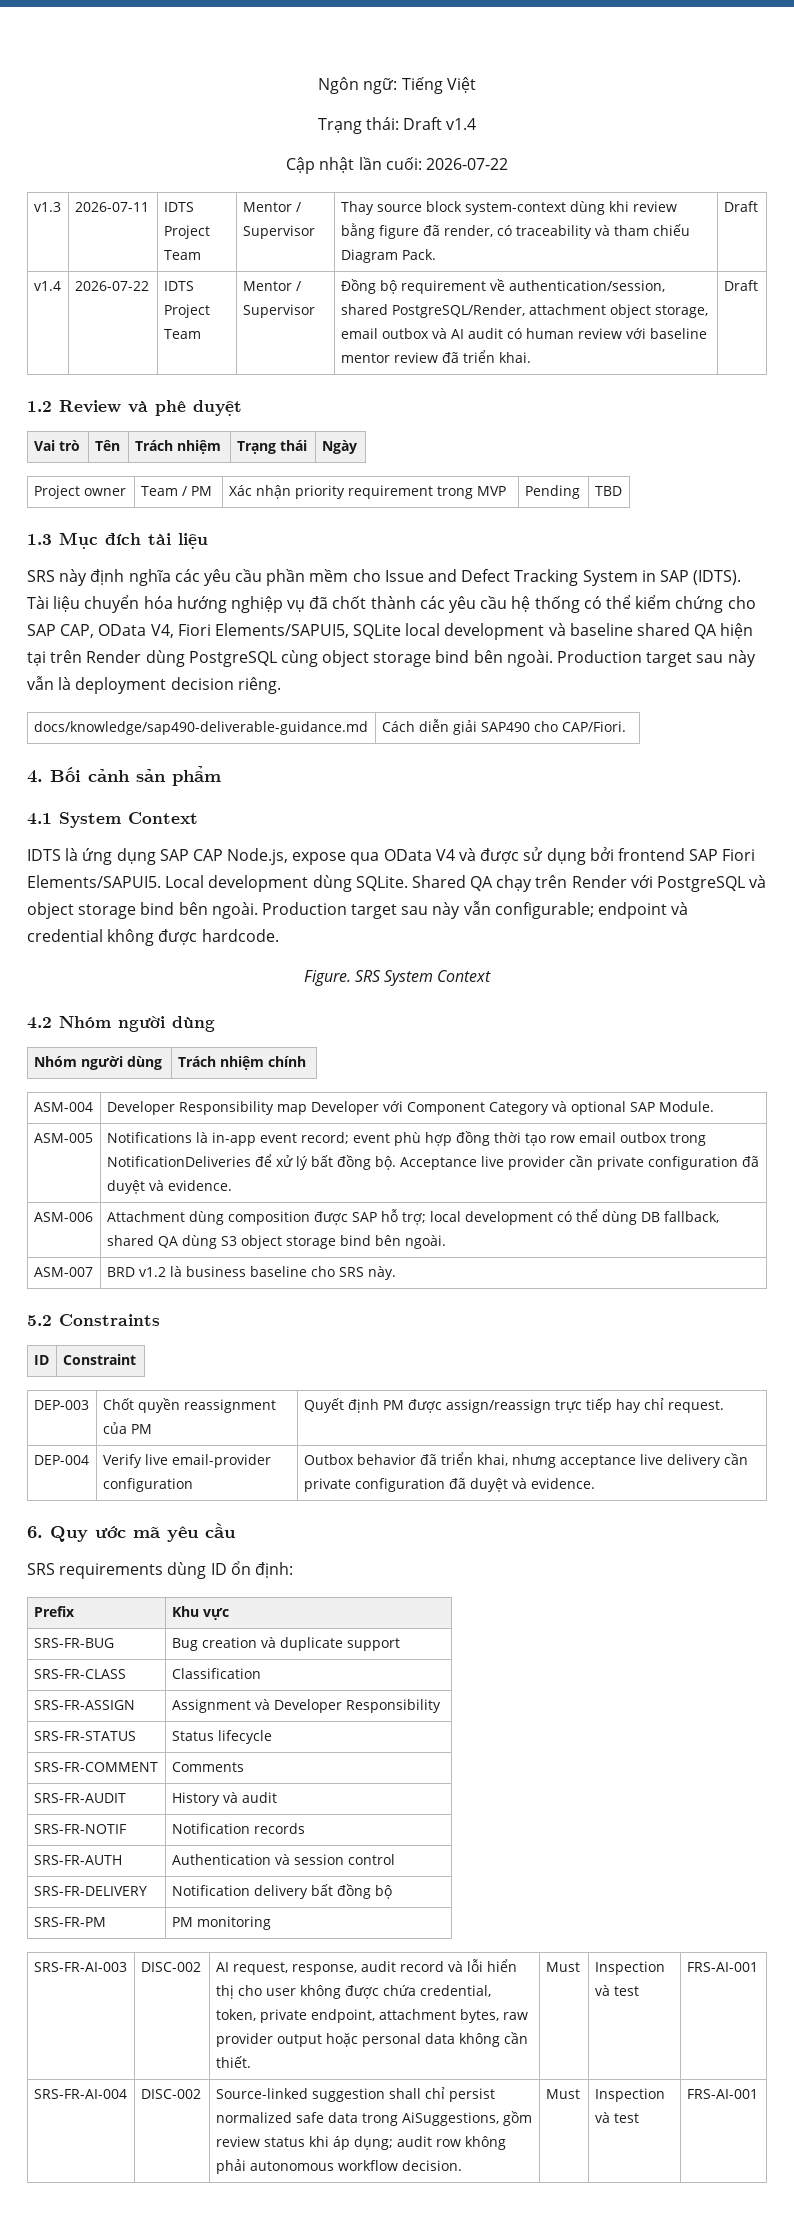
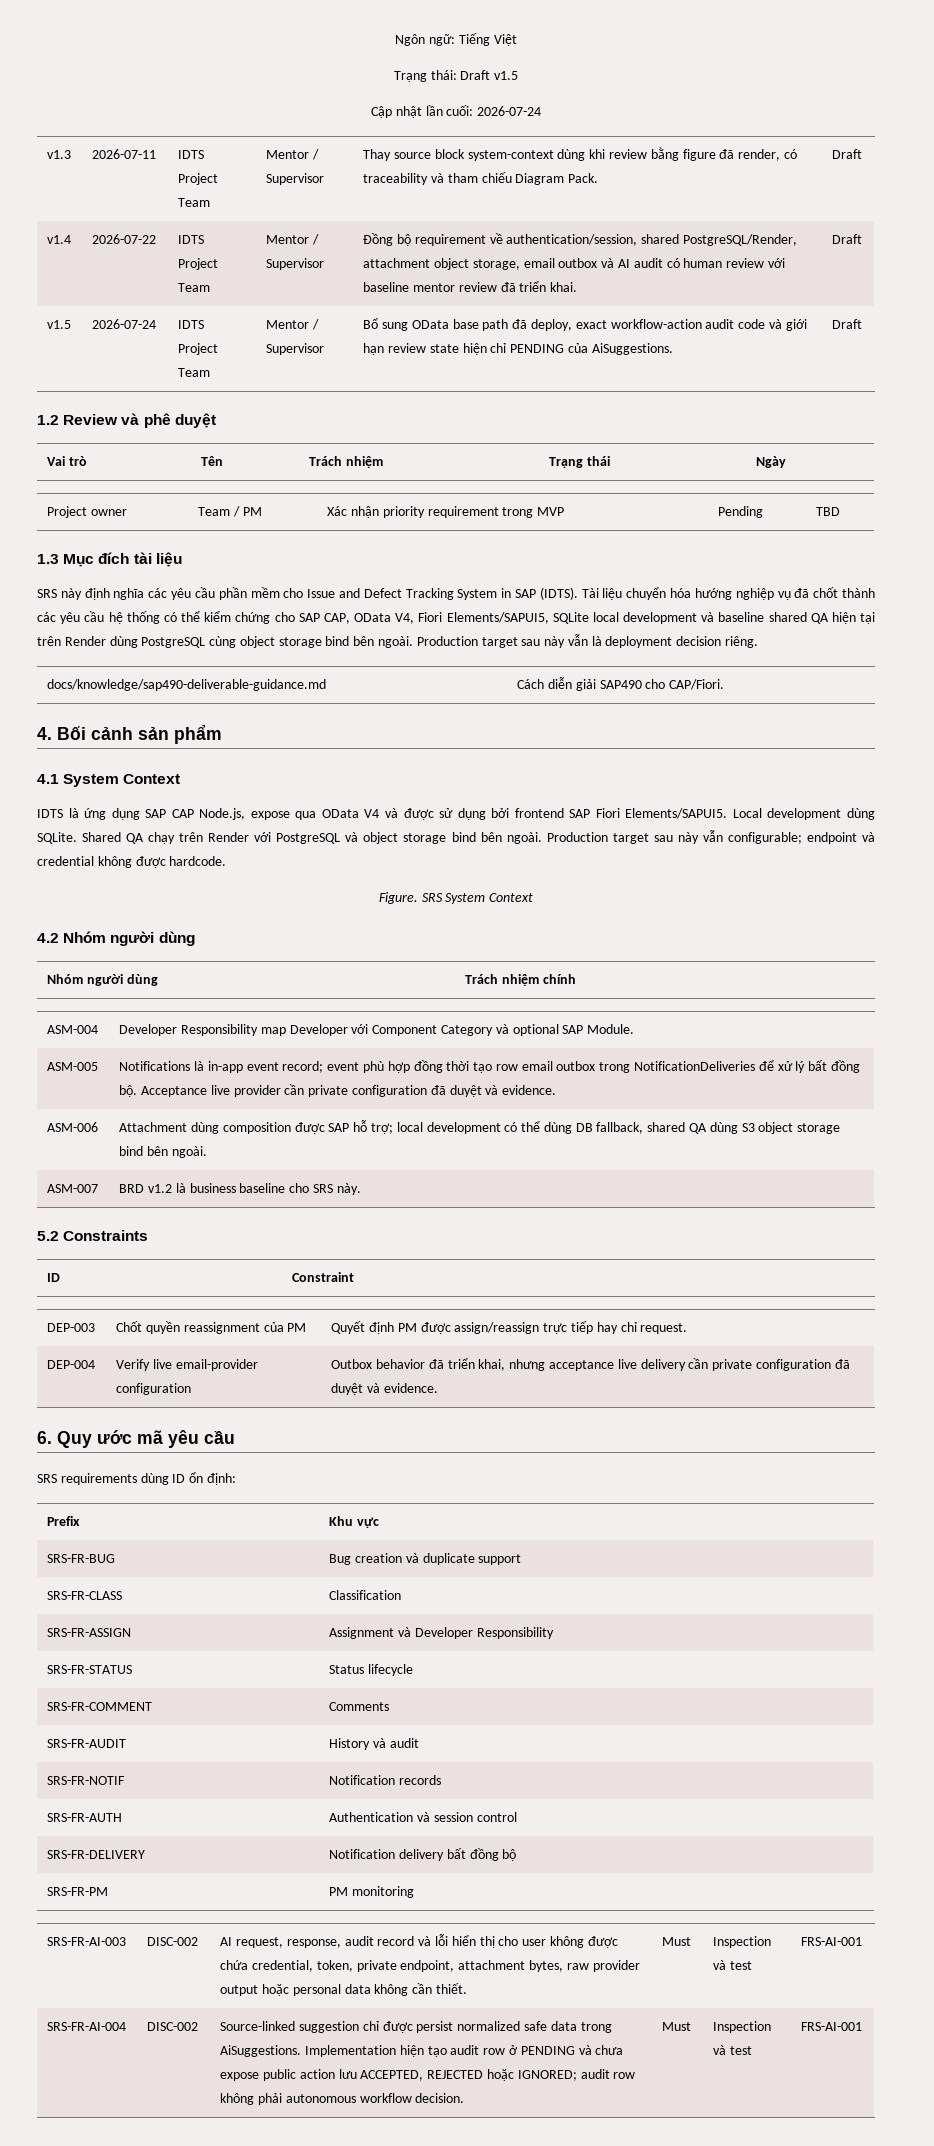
[446,118,477,130] v1.4 -> [494,71,519,80] v1.5
[425,158,508,170] 2026-07-22 -> [477,106,542,116] 2026-07-24
(758, 285) none -> [47,320,72,329] [92,319,157,329] [178,320,205,329] [178,343,219,355] [178,368,211,377] [266,319,320,330] [266,343,325,355] [363,318,807,331] [363,343,673,355] [832,319,863,329] // v1.5 | 2026-07-24 | IDTS Project Team | Mentor / Supervisor | Bổ sung OData base path đã deploy, exact workflow-action audit code và giới hạn review state hiện chỉ PENDING của AiSuggestions. | Draft
[388,2087,445,2099] shall chỉ -> [362,2021,413,2033] chỉ được
[401,2111,532,2126] [215,2136,393,2150] AiSuggestions, gồm review status khi áp dụng; -> [220,2045,624,2057] [220,2069,577,2081] AiSuggestions. Implementation hiện tạo audit row ở PENDING và chưa expose public action lưu ACCEPTED, REJECTED hoặc IGNORED;

